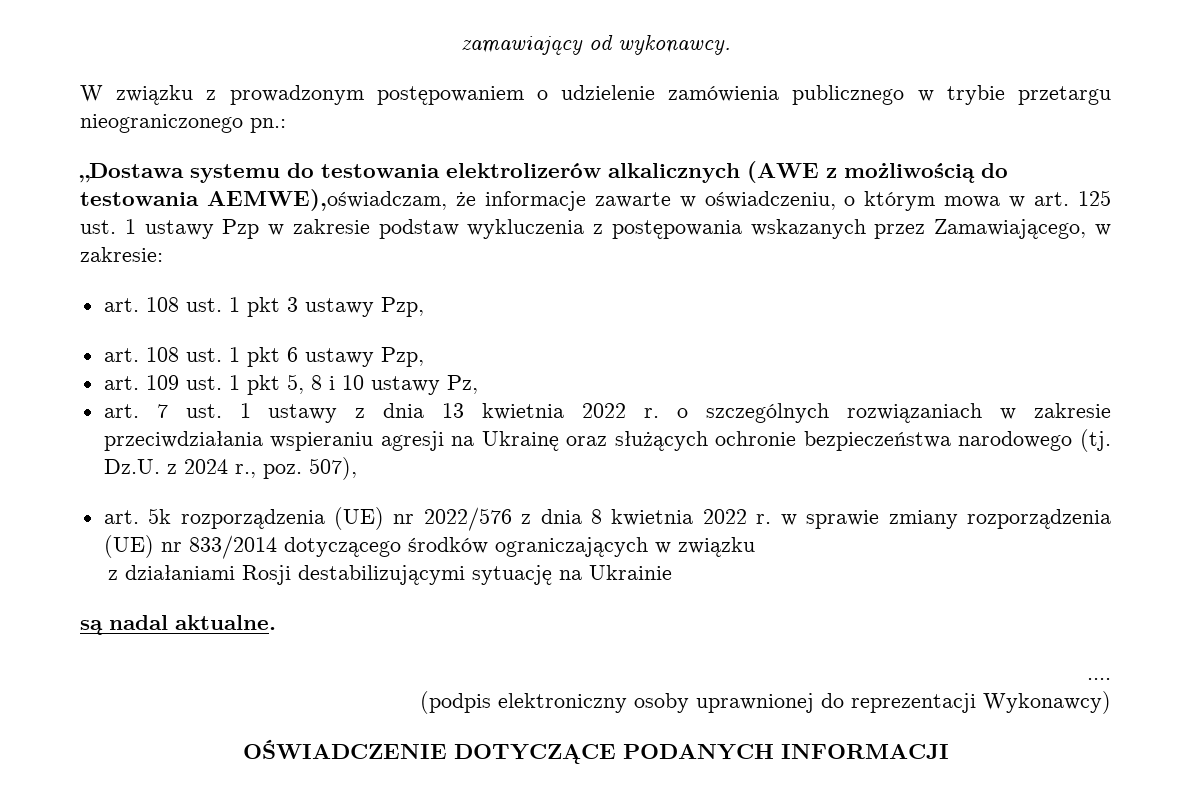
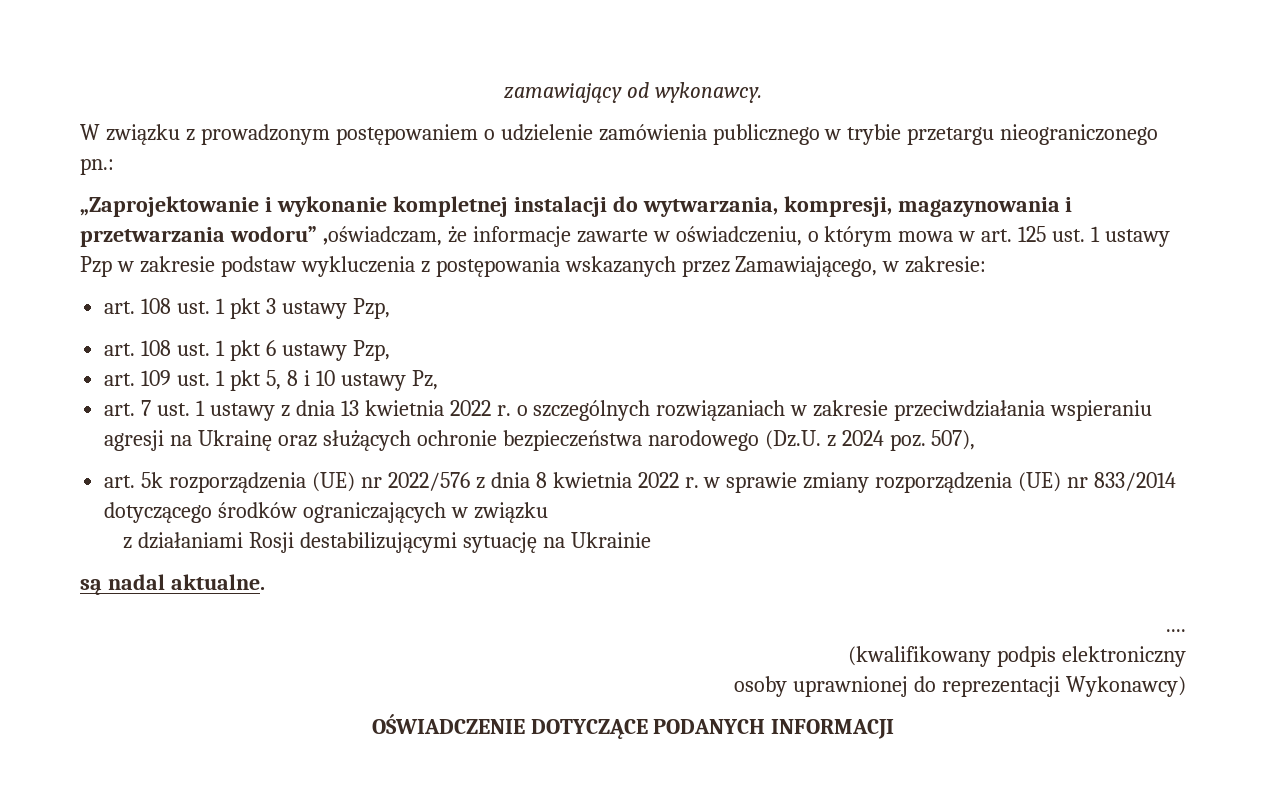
[79,161,1008,183] [80,189,447,211] „Dostawa systemu do testowania elektrolizerów alkalicznych (AWE z możliwością do testowania AEMWE),oświadczam, -> [80,196,1073,217] [80,226,442,247] „Zaprojektowanie i wykonanie kompletnej instalacji do wytwarzania, kompresji, magazynowania i przetwarzania wodoru” ,oświadczam,
[1080,429,1111,452] [103,459,160,474] (tj. Dz.U. -> [764,430,821,450] (Dz.U.
[234,464,256,478] r., -> (884, 438) none
[420,691,491,714] (podpis -> [848,646,1057,667] (kwalifikowany podpis
(627, 703) none -> (1186, 656) //

